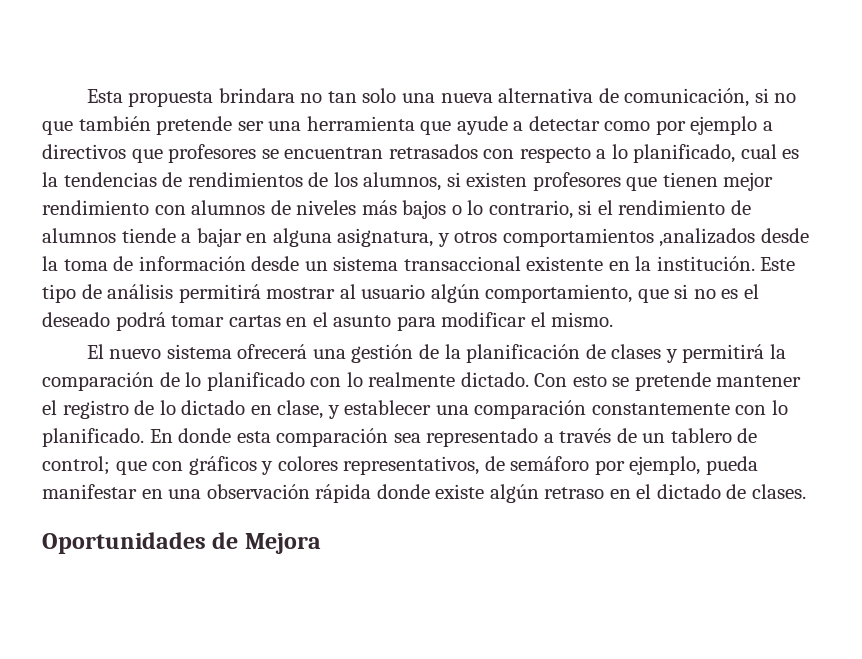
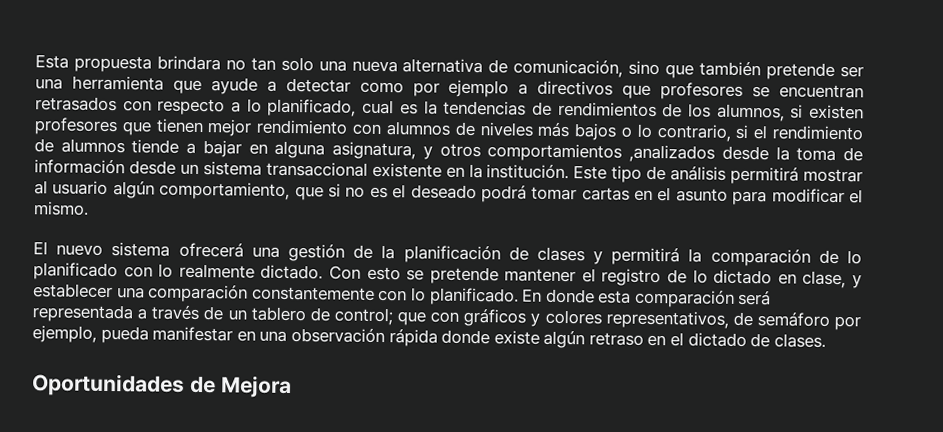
[754,88,797,103] si no -> [628,60,661,76] sino
[393,428,539,447] sea representado -> [738,290,772,306] [32,304,133,323] será representada

